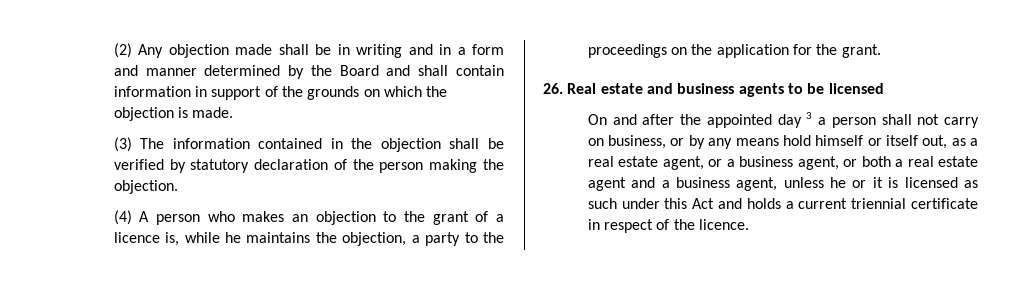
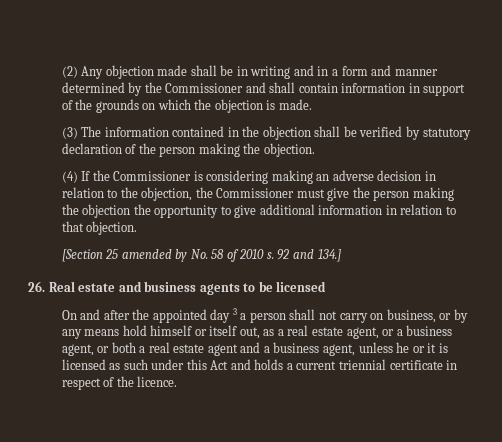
[339,65,379,76] Board -> [165,83,244,93] Commissioner
[139,211,505,225] [113,232,505,246] [587,44,881,58] A person who makes an objection to the grant of a licence is, while he maintains the objection, a party to the proceedings on the application for the grant. -> [81,170,436,184] [61,187,454,201] [61,204,456,218] [61,221,138,235] [61,249,341,262] If the Commissioner is considering making an adverse decision in relation to the objection, the Commissioner must give the person making the objection the opportunity to give additional information in relation to that objection. // [Section 25 amended by No. 58 of 2010 s. 92 and 134.]

